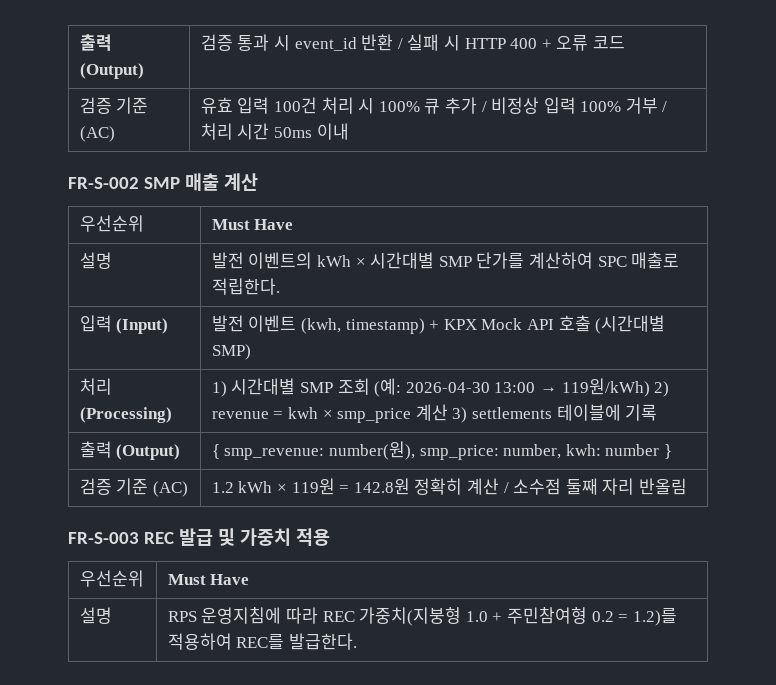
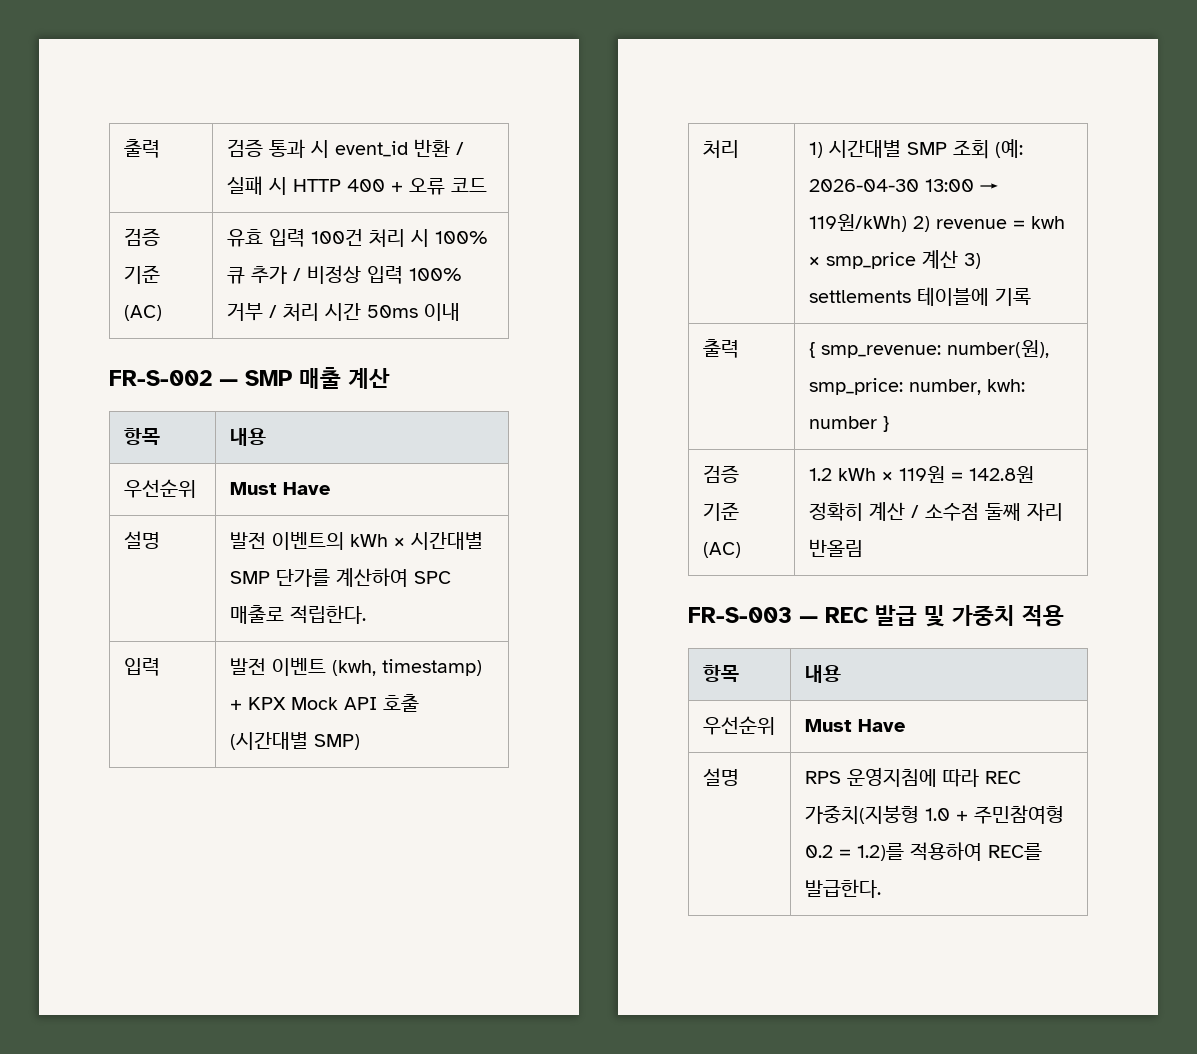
[79,34,112,51] [79,63,144,79] 출력 (Output) -> [123,139,160,158] 출력
(139, 183) none -> [219,379,238,386] —
(258, 182) none -> [123,428,160,445] [229,428,266,446] // 항목 | 내용
[116,318,169,334] (Input) -> (160, 667) none
[79,407,172,423] (Processing) -> (739, 149) none
[116,444,181,460] (Output) -> (739, 348) none
(139, 538) none -> [799,616,818,623] —
(330, 537) none -> [702,665,739,682] [804,665,841,683] // 항목 | 내용

